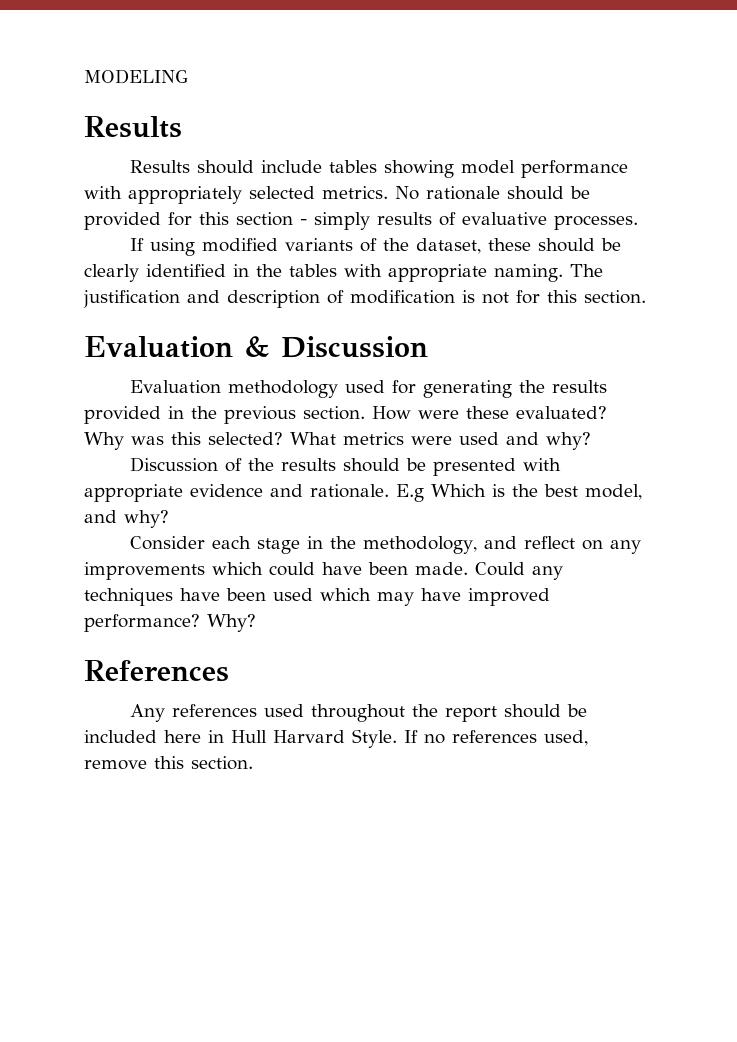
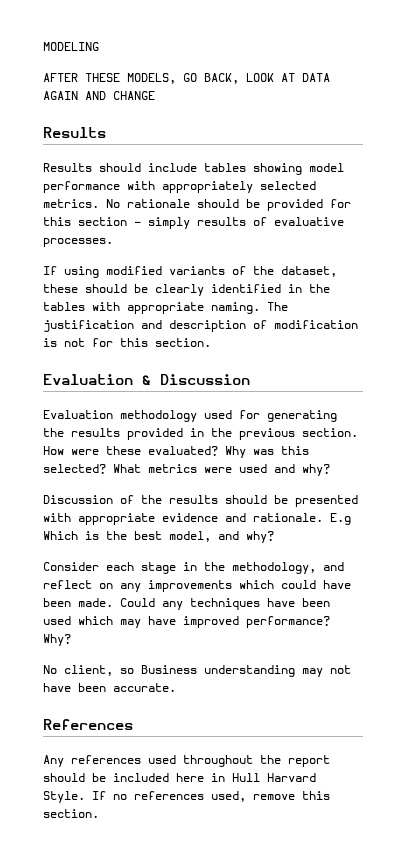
(188, 76) none -> [43,73,330,84] [43,91,155,100] // AFTER THESE MODELS, GO BACK, LOOK AT DATA AGAIN AND CHANGE
(256, 623) none -> [43,665,351,677] [43,683,176,692] // No client, so Business understanding may not have been accurate.

